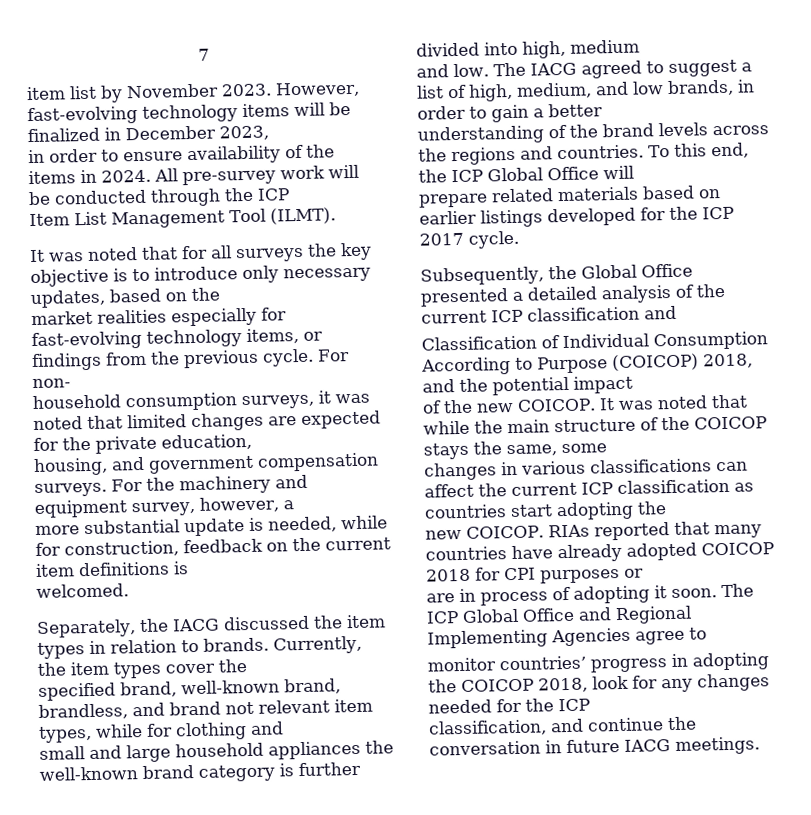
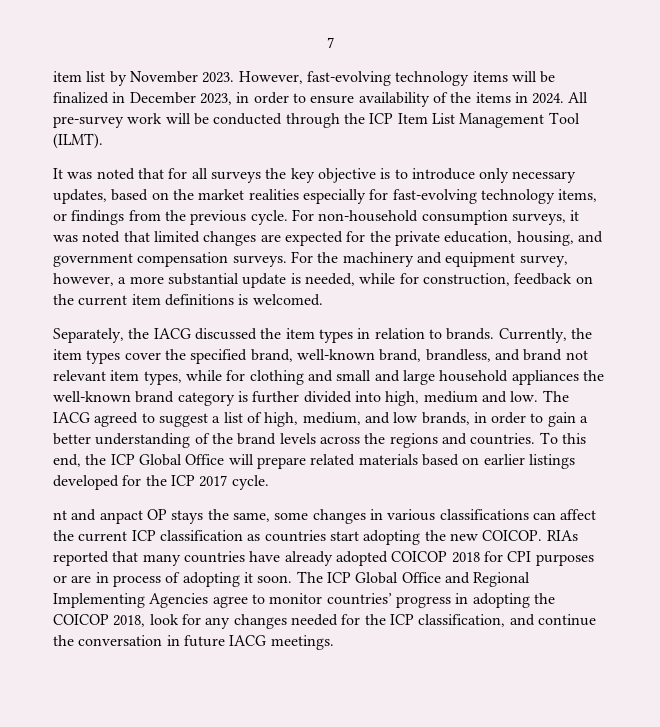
(269, 133) // -> (232, 99) none
(290, 194) // -> (394, 118) none
(220, 294) // -> (194, 194) none
[32,378,71,389] [32,394,121,410] non- // household -> [318,210,419,222] non-household
(252, 442) // -> (513, 237) none
(294, 505) // -> (127, 280) none
(189, 568) // -> (249, 299) none
(247, 666) // -> (186, 354) none
(284, 728) // -> (333, 376) none
(640, 46) // -> (478, 397) none
(603, 110) // -> (91, 439) none
(634, 172) // -> (254, 459) none
[420,263,693,286] [420,283,725,307] [421,305,677,324] [421,331,768,351] [421,353,753,376] [422,375,633,396] [422,394,748,414] [423,416,767,435] Subsequently, the Global Office presented a detailed analysis of the current ICP classification and // Classification of Individual Consumption According to Purpose (COICOP) 2018, and the potential impact // of the new COICOP. It was noted that while the main structure of the COICOP -> [53,509,167,524] nt and anpact OP
(607, 448) // -> (309, 516) none
(667, 508) // -> (446, 535) none
(644, 573) // -> (67, 579) none
(707, 633) // -> (265, 599) none
(590, 705) // -> (414, 619) none

